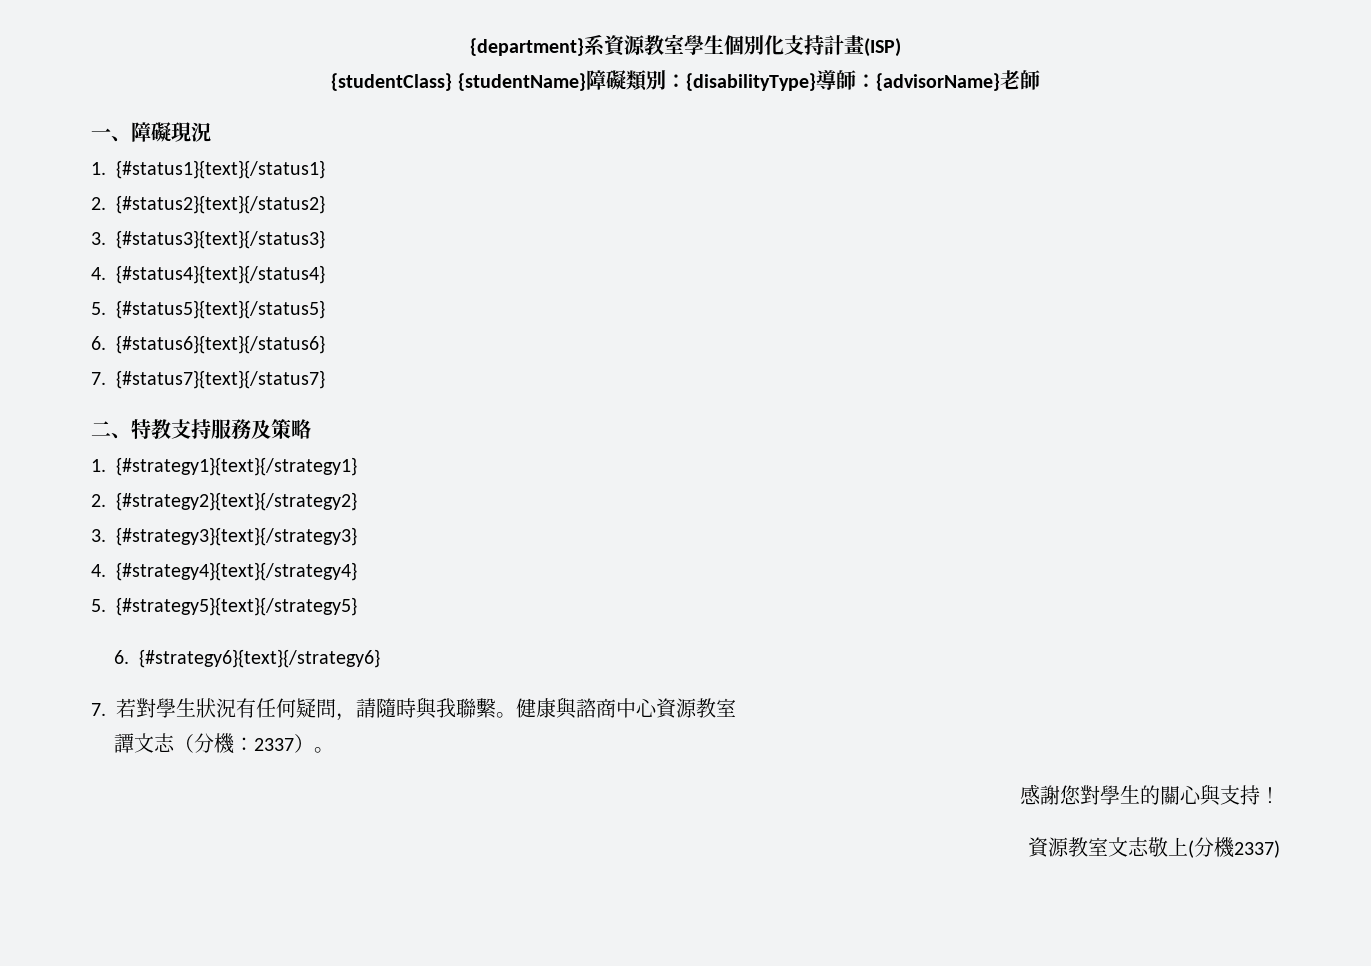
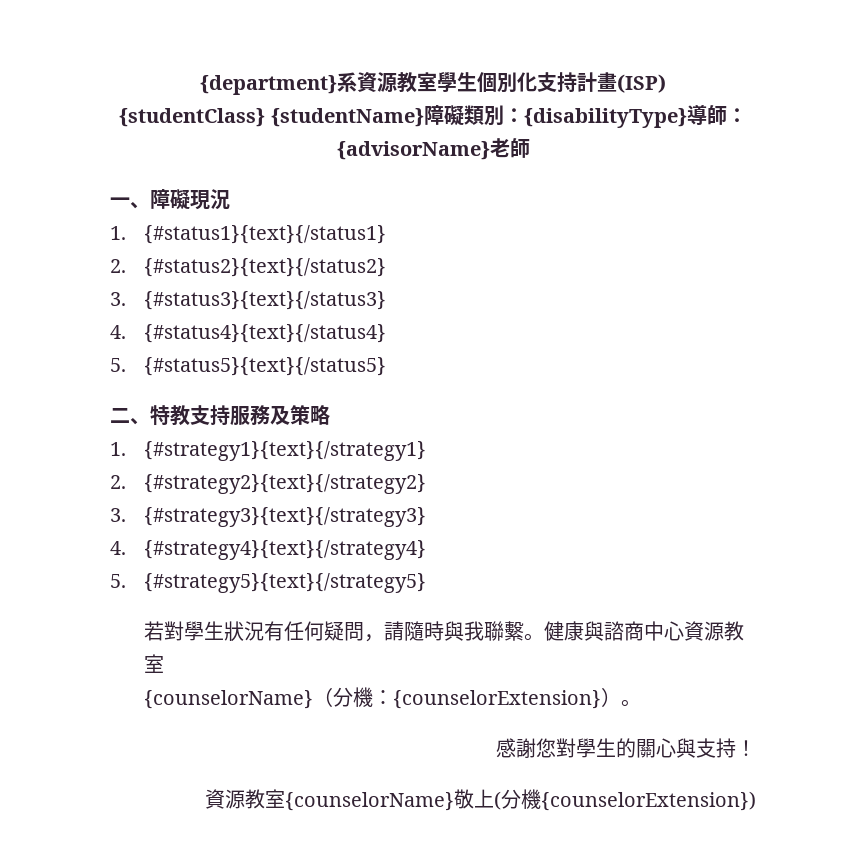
[91,335,325,354] [91,370,325,389] // 6. {#status6}{text}{/status6} // 7. {#status7}{text}{/status7} -> (387, 366) none
[114,649,381,668] [91,703,106,716] 6. {#strategy6}{text}{/strategy6} // 7. -> (427, 583) none
[114,733,176,753] 譚文志 -> [144,690,314,709] {counselorName}
[254,738,295,751] 2337 -> [393,690,602,709] {counselorExtension}
[1108,837,1149,857] 文志 -> [285,792,454,811] {counselorName}
[1234,840,1280,858] 2337) -> [541,791,756,811] {counselorExtension})

